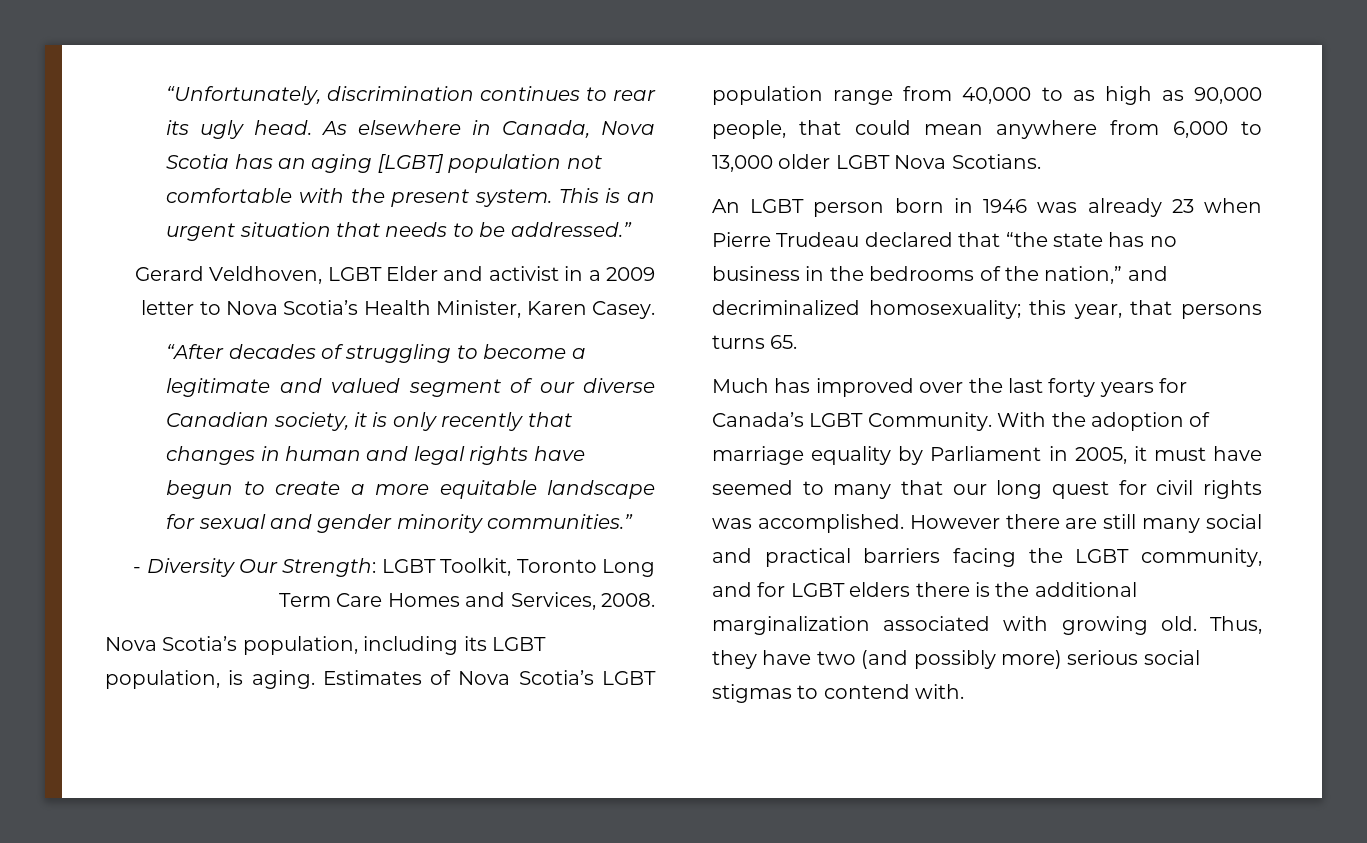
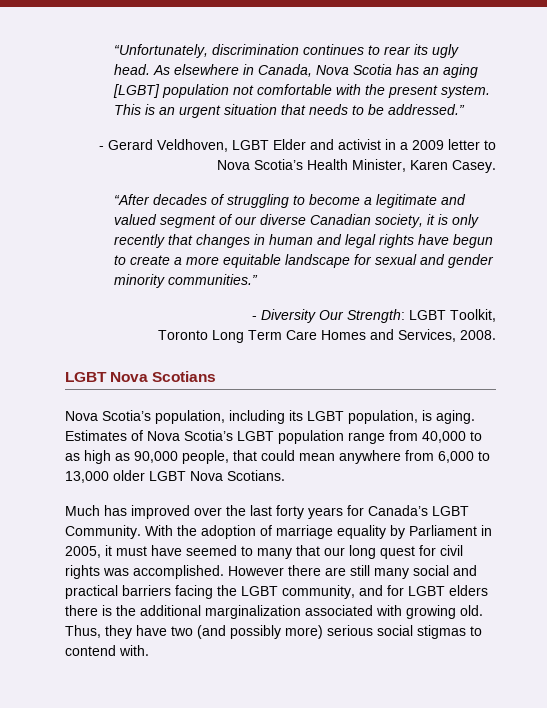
(632, 229) none -> [99,146,104,150] -
(512, 567) none -> (496, 315) //
(655, 600) none -> [65,371,217,382] // LGBT Nova Scotians
[712,198,1262,217] [712,232,1177,247] [712,266,1168,284] [712,300,1262,319] [712,335,798,349] // An LGBT person born in 1946 was already 23 when Pierre Trudeau declared that “the state has no business in the bedrooms of the nation,” and decriminalized homosexuality; this year, that persons turns 65. -> (285, 475) none

